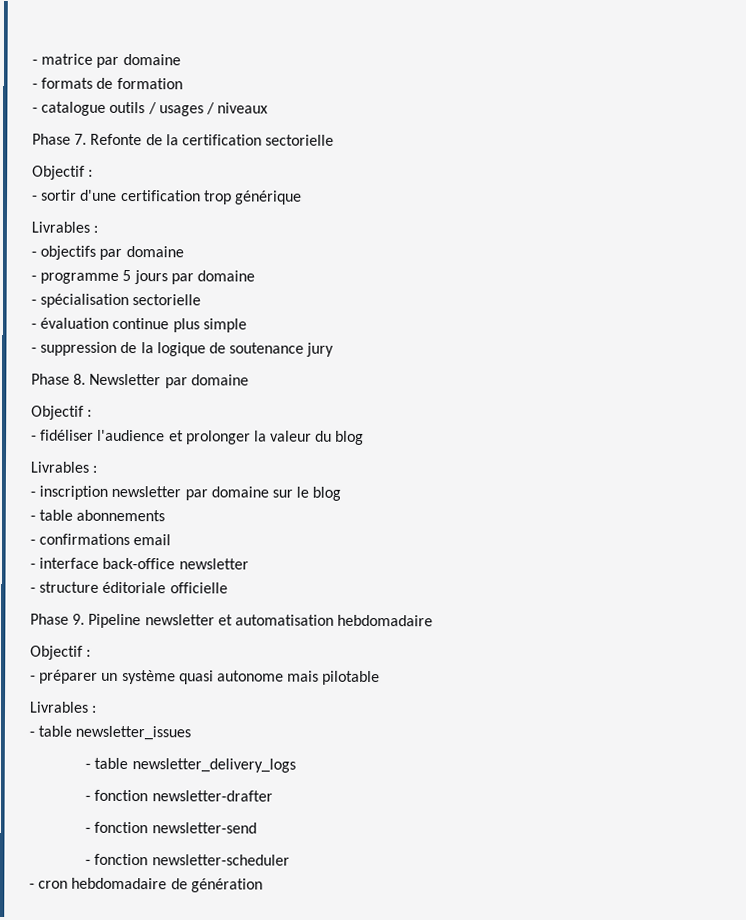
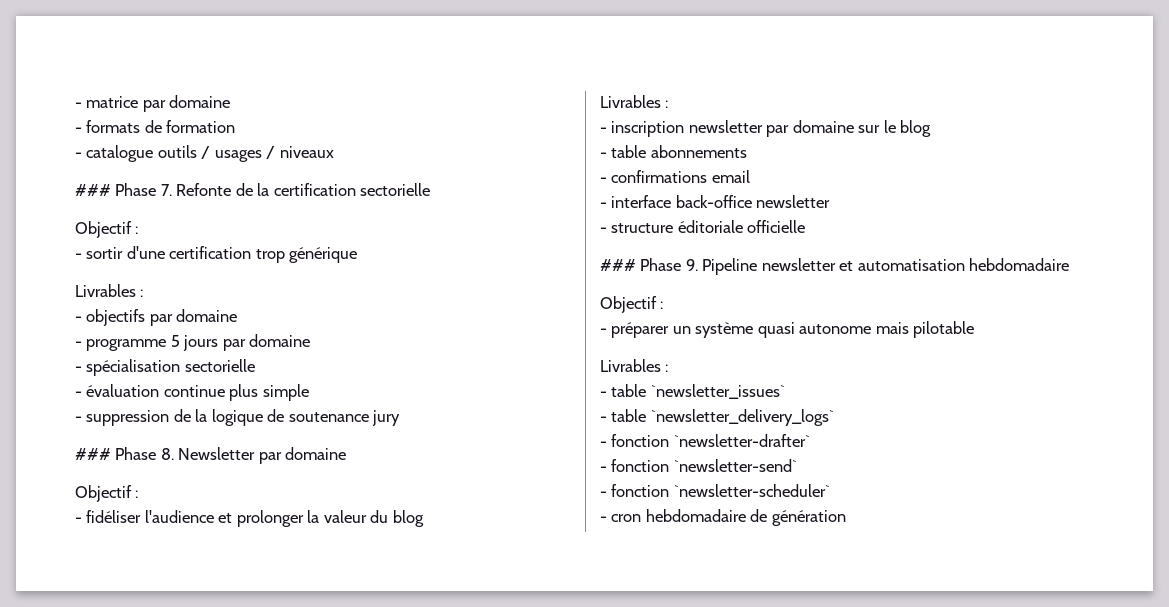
(269, 108) none -> [75,184,111,196] ###
(335, 349) none -> [75,448,111,460] ###
(228, 588) none -> [600,259,636,271] ###
[75,725,192,741] [85,757,296,773] [85,789,273,802] [85,821,257,834] [85,853,290,866] newsletter_issues // - table newsletter_delivery_logs // - fonction newsletter-drafter // - fonction newsletter-send // - fonction newsletter-scheduler -> [650,384,785,399] [600,409,834,426] [600,434,810,447] [600,459,797,472] [600,484,830,497] `newsletter_issues` // - table `newsletter_delivery_logs` // - fonction `newsletter-drafter` // - fonction `newsletter-send` // - fonction `newsletter-scheduler`

